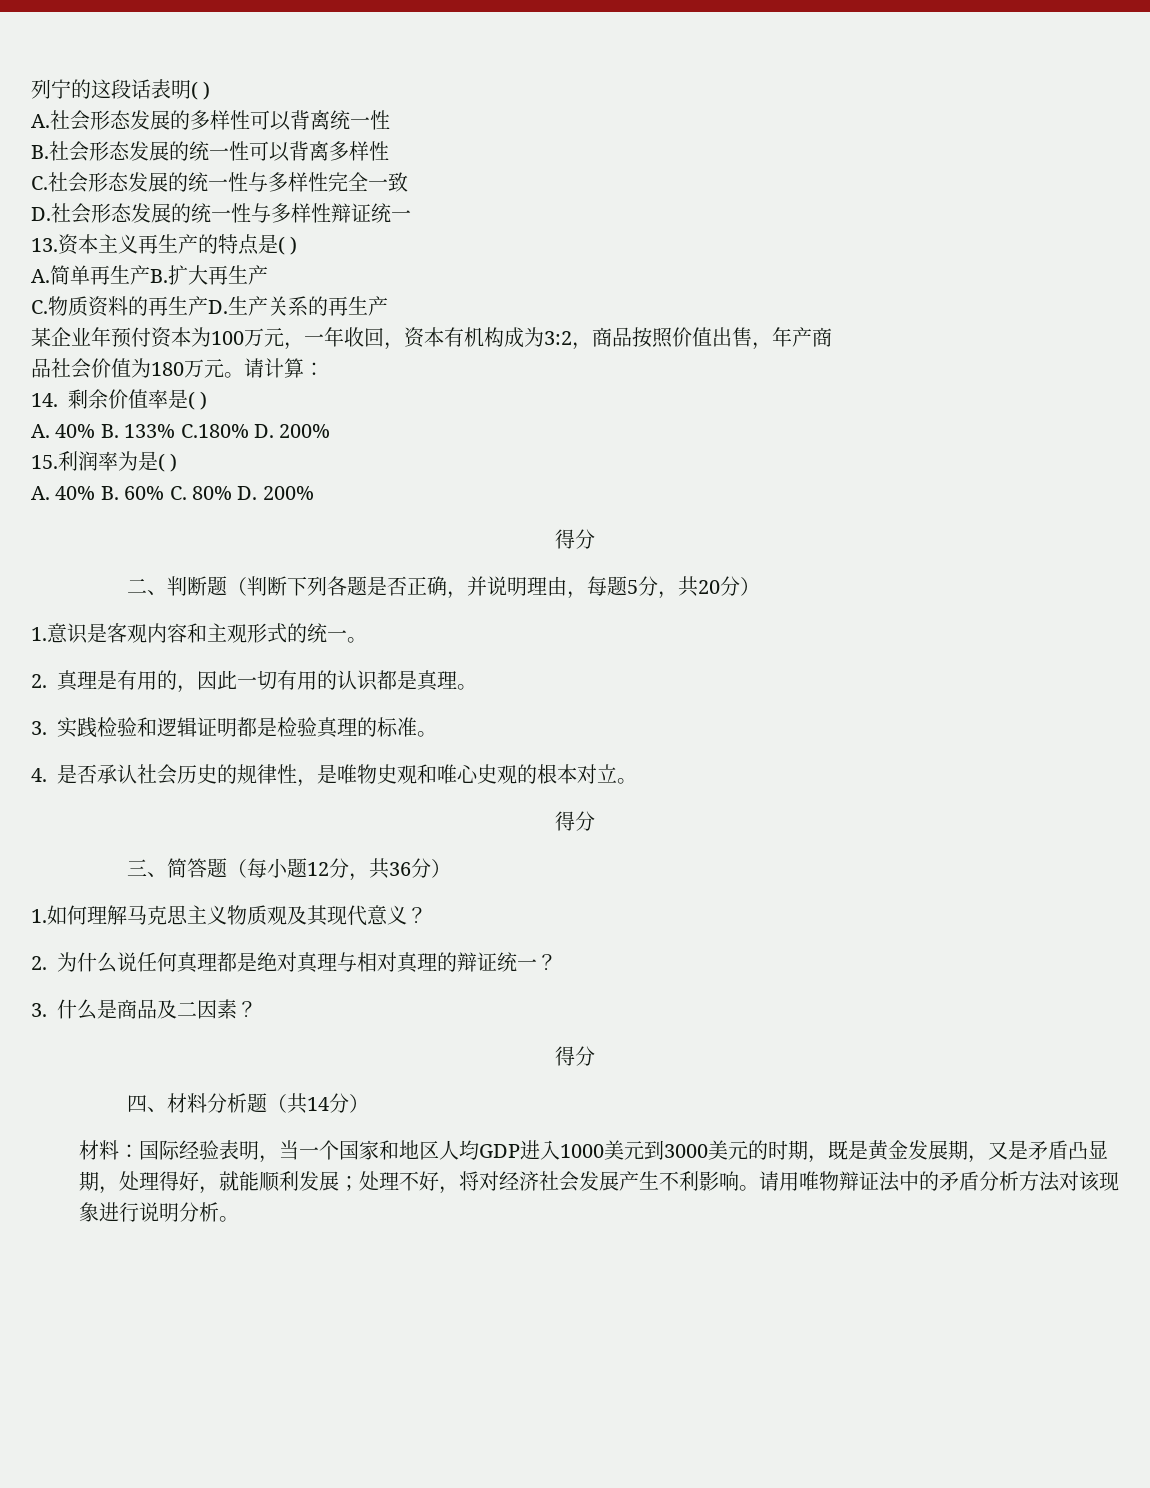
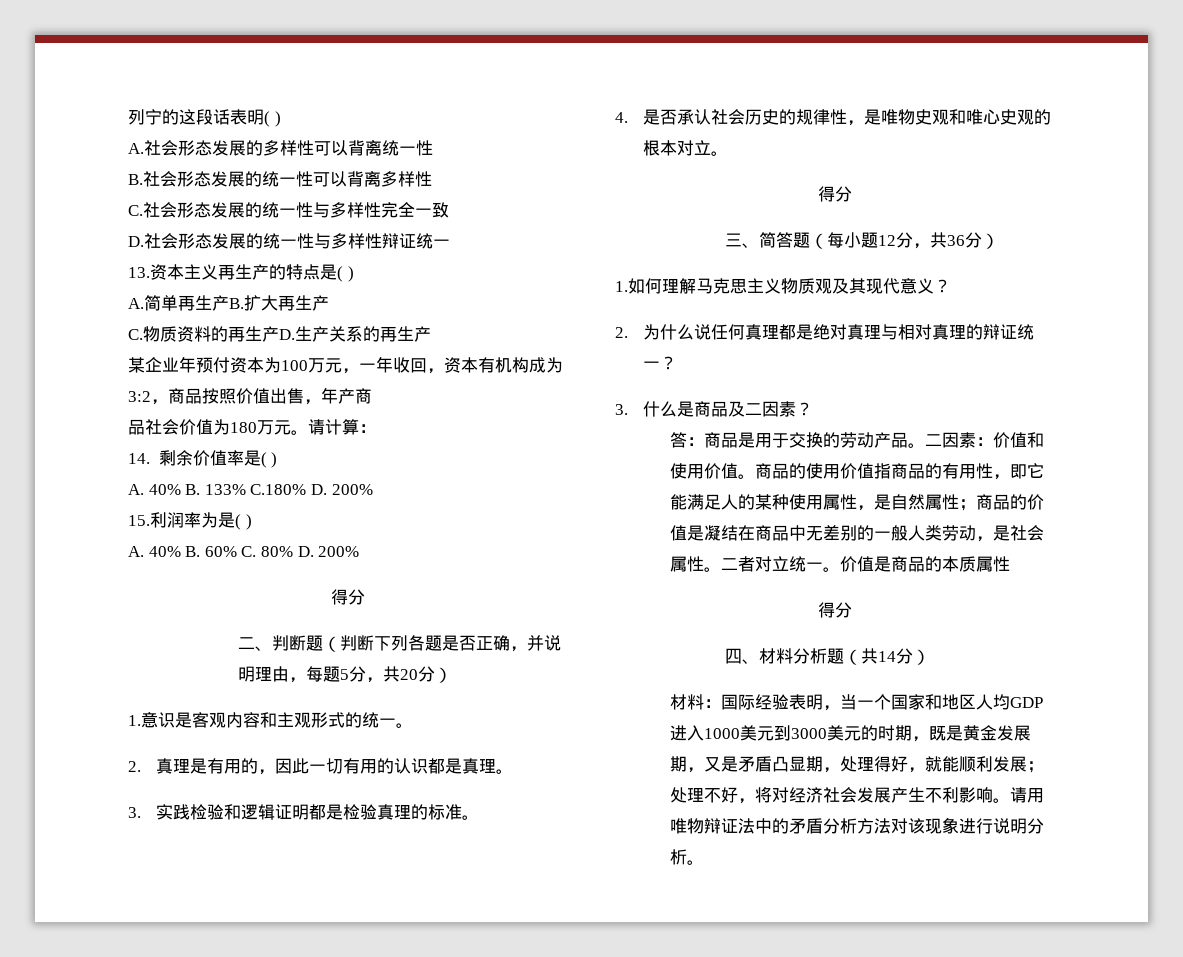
(257, 1009) none -> [670,432,1045,448] [670,463,1045,480] [670,494,1045,511] [670,525,1045,542] [670,556,1011,572] // 答：商品是用于交换的劳动产品。二因素：价值和使用价值。商品的使用价值指商品的有用性，即它能满足人的某种使用属性，是自然属性；商品的价值是凝结在商品中无差别的一般人类劳动，是社会属性。二者对立统一。价值是商品的本质属性

